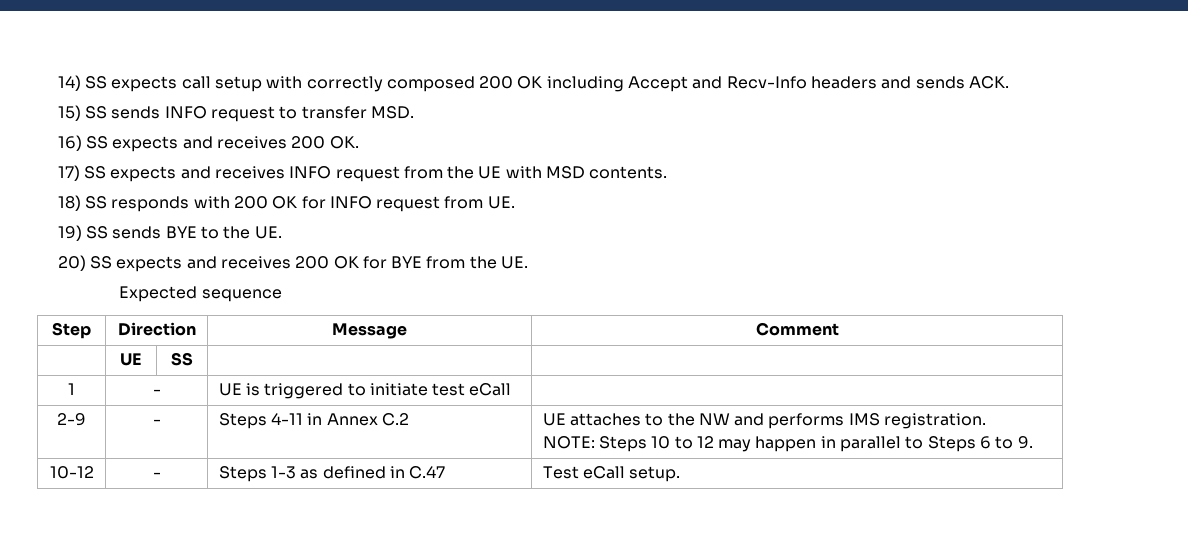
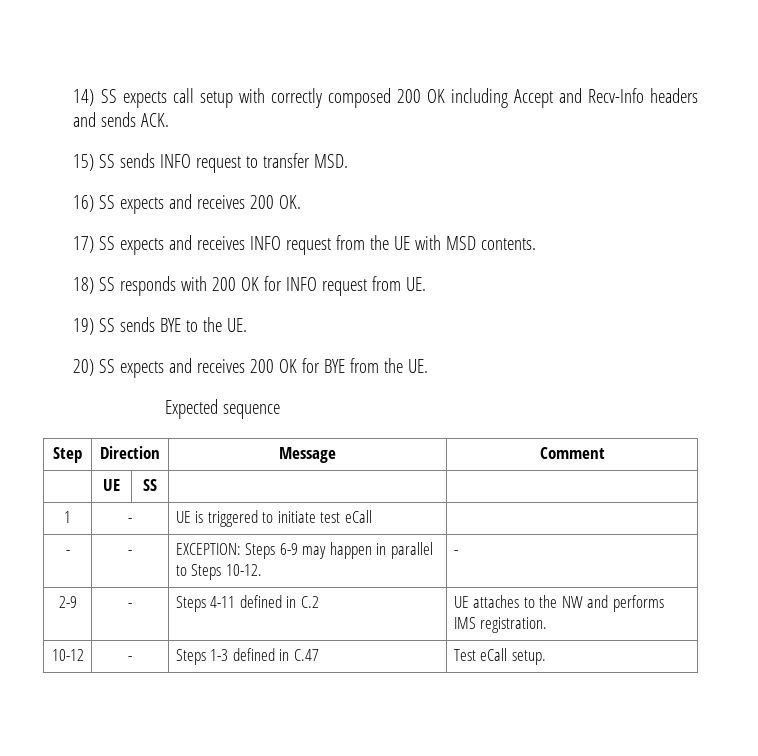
(512, 389) none -> [65,550,70,555] [128,550,132,555] [175,542,433,559] [175,564,262,580] [453,550,458,555] // - | - | EXCEPTION: Steps 6-9 may happen in parallel to Steps 10-12. | -
[307,413,378,426] in Annex -> [239,595,297,608] defined in
[542,436,1033,452] // NOTE: Steps 10 to 12 may happen in parallel to Steps 6 to 9. -> (548, 625) none
[300,469,319,479] as -> (229, 655) none

